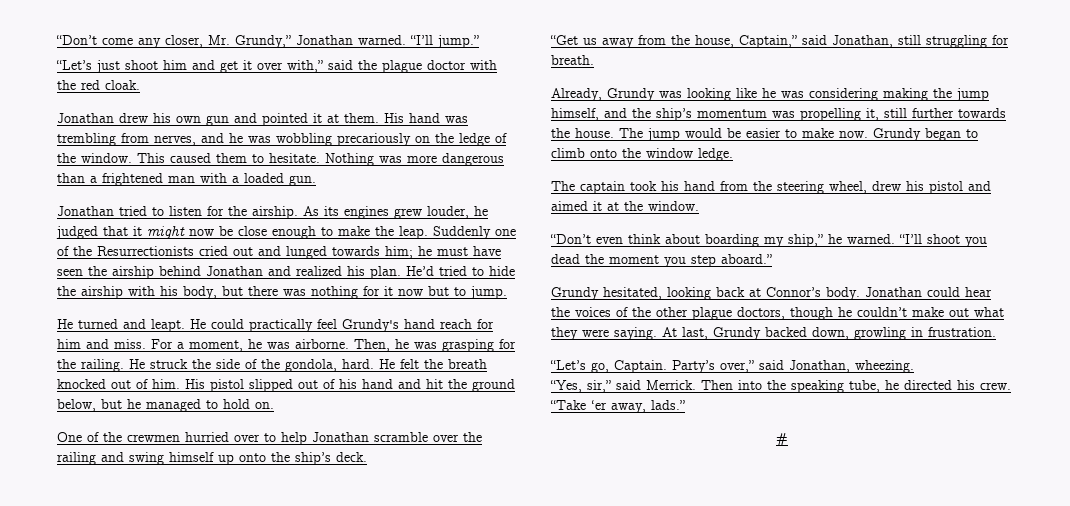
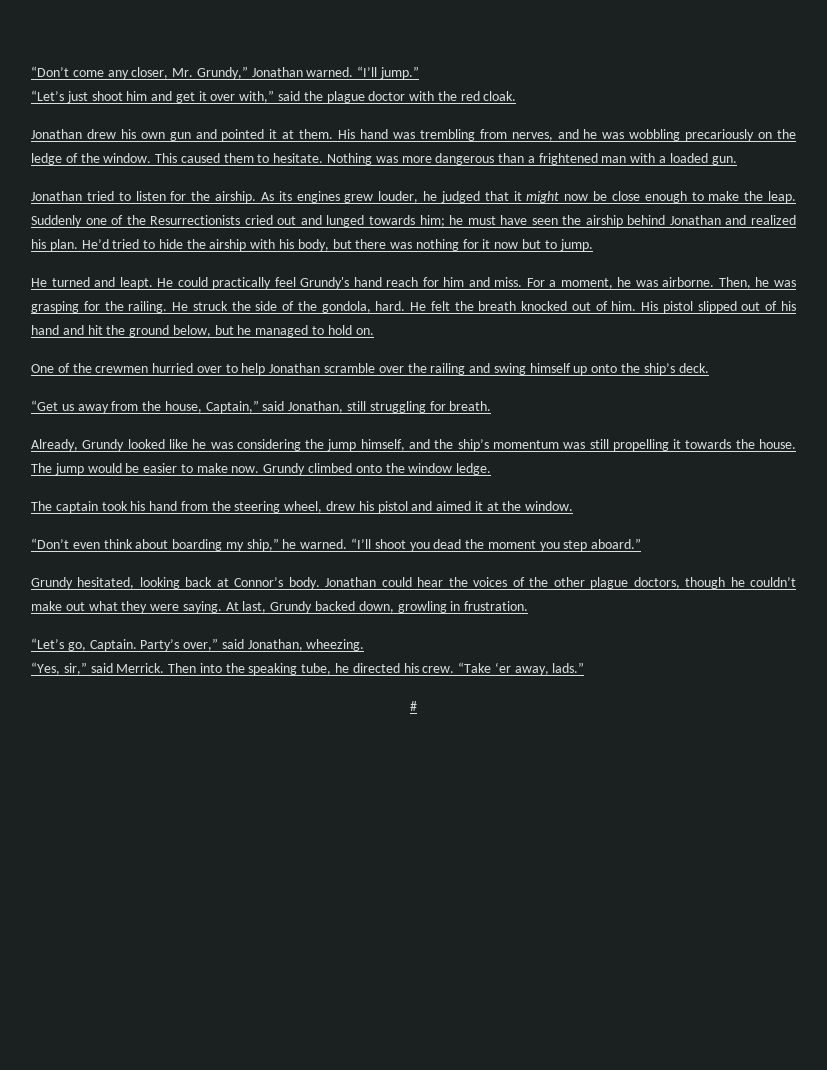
[659,88,731,101] was looking -> [127,439,165,449] looked
[883,88,928,101] making -> (301, 445) none
[800,108,954,121] propelling it, still further -> [589,439,682,451] still propelling it
[925,128,978,141] [551,148,585,158] began to climb -> [308,463,353,473] climbed

